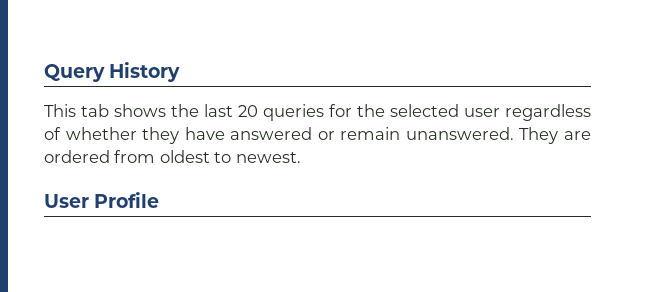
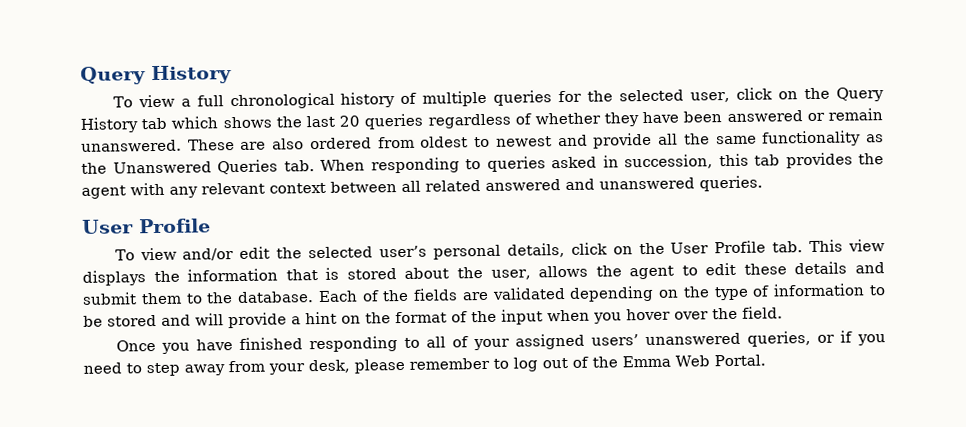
[44,104,109,117] This tab -> [112,87,885,110] [80,116,219,133] To view a full chronological history of multiple queries for the selected user, click on the Query History tab which
[329,104,500,117] for the selected user -> (424, 121) none
(225, 133) none -> [683,111,723,123] been
[519,127,591,144] They are -> [187,138,305,151] These are also
[235,152,301,163] [44,192,160,208] newest. // User Profile -> [495,130,885,149] [81,152,884,175] [81,175,763,199] [82,218,211,234] [114,239,886,261] [82,261,885,286] [82,283,886,305] [83,306,783,329] [115,330,886,354] [83,354,766,377] newest and provide all the same functionality as the Unanswered Queries tab. When responding to queries asked in succession, this tab provides the agent with any relevant context between all related answered and unanswered queries. // User Profile // To view and/or edit the selected user’s personal details, click on the User Profile tab. This view displays the information that is stored about the user, allows the agent to edit these details and submit them to the database. Each of the fields are validated depending on the type of information to be stored and will provide a hint on the format of the input when you hover over the field. // Once you have finished responding to all of your assigned users’ unanswered queries, or if you need to step away from your desk, please remember to log out of the Emma Web Portal.

